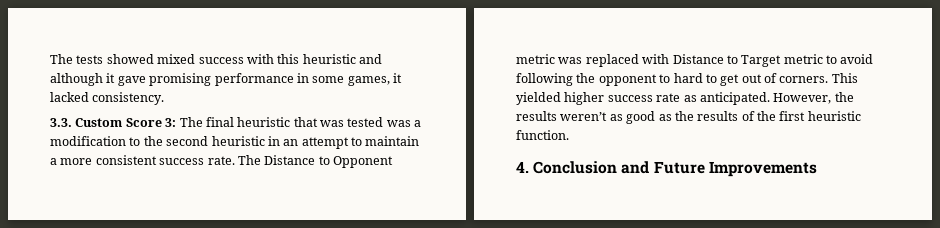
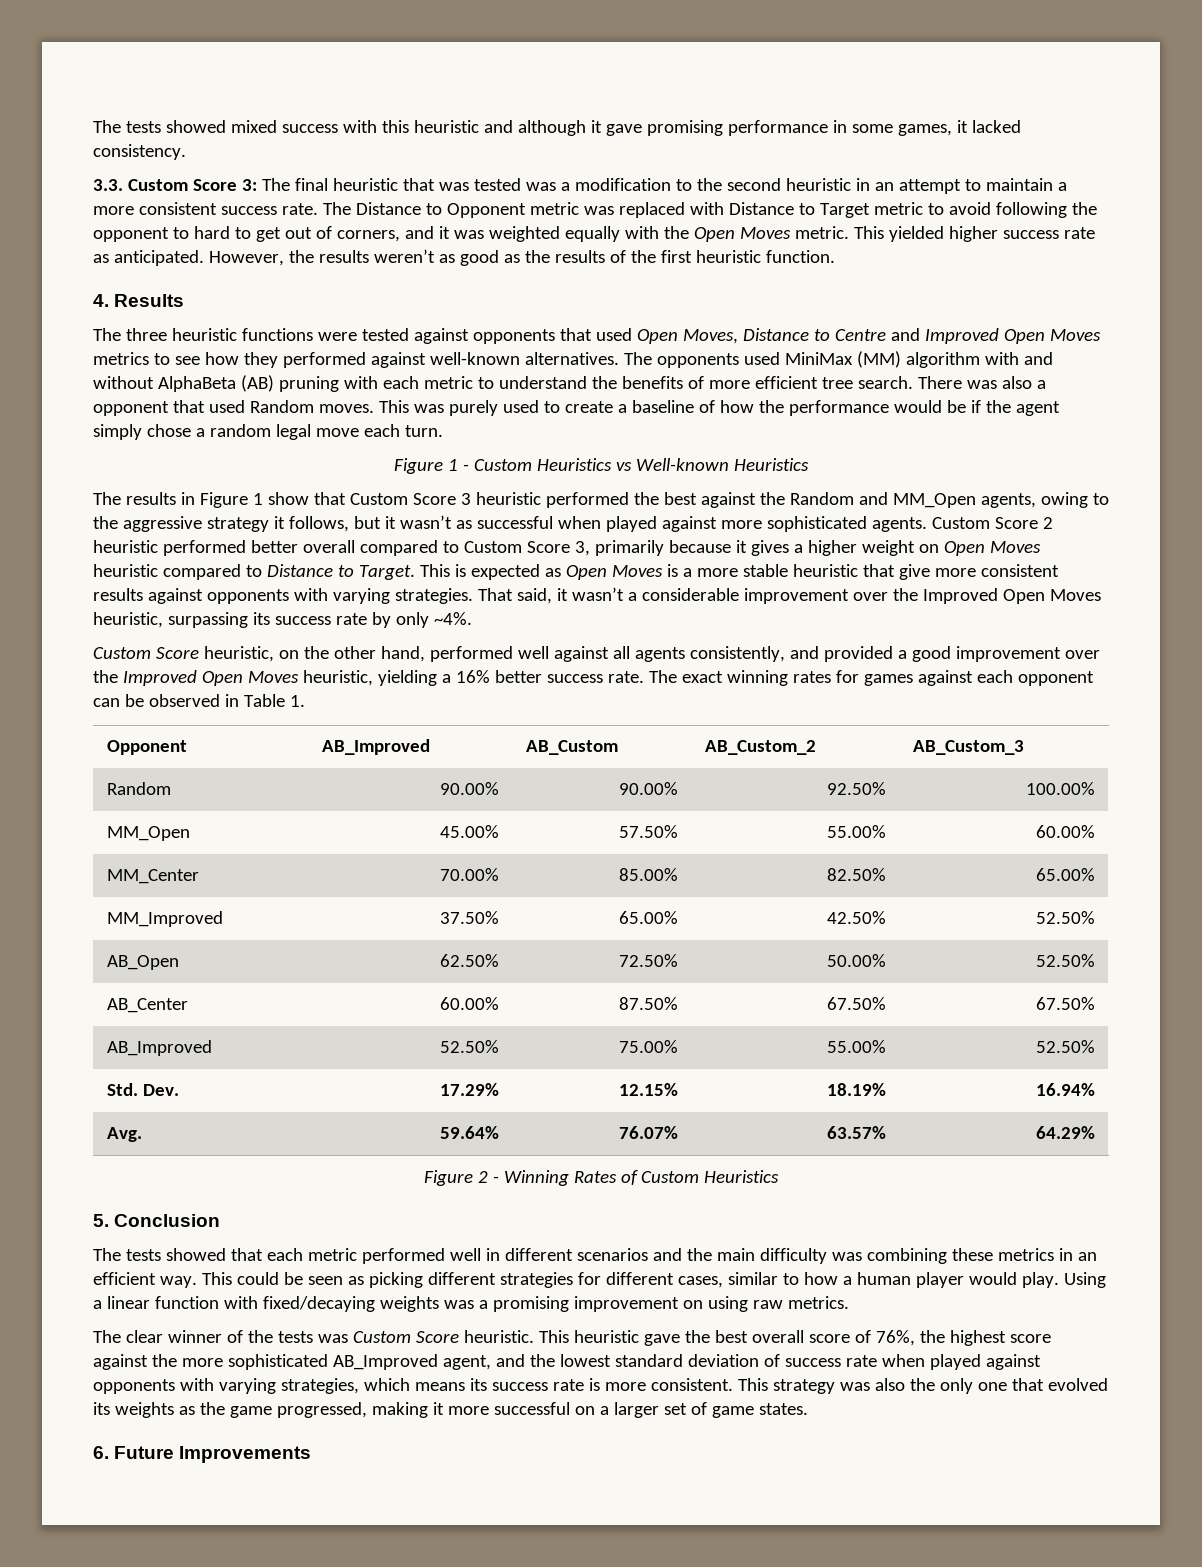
[779,76,829,83] corners. -> [336,226,849,242] corners, and it was weighted equally with the Open Moves metric.
[533,161,650,174] Conclusion and -> [114,294,185,307] [93,328,1101,344] [93,351,1053,368] [93,375,1046,392] [93,400,1060,416] [93,424,443,440] [394,458,809,474] [93,492,1109,508] [93,515,1053,532] [93,540,1041,556] [93,564,1059,580] [93,587,1101,604] [93,612,472,628] [93,646,1100,662] [93,670,1094,686] [93,694,305,707] [106,740,187,755] [321,739,430,755] [525,740,618,755] [704,740,816,755] [912,740,1024,755] [106,782,171,795] [440,782,500,795] [619,782,679,795] [827,782,887,795] [1026,782,1096,795] [106,826,190,841] [440,825,500,838] [619,825,679,838] [827,825,887,838] [1036,825,1096,838] [106,869,199,884] [440,868,500,881] [619,868,679,881] [827,868,887,881] [1036,868,1096,881] [106,911,223,927] [440,911,500,924] [619,911,679,924] [827,911,887,924] [1036,911,1096,924] [106,955,179,970] [440,954,500,967] [619,954,679,967] [827,954,887,967] [1036,954,1096,967] [106,998,188,1013] [440,997,500,1010] [619,997,679,1010] [827,997,887,1010] [1036,997,1096,1010] [106,1040,212,1056] [440,1040,500,1053] [619,1040,679,1053] [827,1040,887,1053] [1036,1040,1096,1053] [106,1083,179,1096] [440,1083,500,1096] [619,1083,679,1096] [827,1083,887,1096] [1036,1083,1096,1096] [106,1127,142,1142] [440,1126,500,1139] [619,1126,679,1139] [827,1126,887,1139] [1036,1126,1096,1139] [423,1170,780,1186] [93,1214,221,1227] [93,1248,1097,1264] [93,1272,1106,1288] [93,1296,849,1312] [93,1330,1051,1346] [93,1354,1041,1370] [93,1378,1108,1394] [93,1402,808,1418] [93,1446,109,1459] Results // The three heuristic functions were tested against opponents that used Open Moves, Distance to Centre and Improved Open Moves metrics to see how they performed against well-known alternatives. The opponents used MiniMax (MM) algorithm with and without AlphaBeta (AB) pruning with each metric to understand the benefits of more efficient tree search. There was also a opponent that used Random moves. This was purely used to create a baseline of how the performance would be if the agent simply chose a random legal move each turn. // Figure 1 - Custom Heuristics vs Well-known Heuristics // The results in Figure 1 show that Custom Score 3 heuristic performed the best against the Random and MM_Open agents, owing to the aggressive strategy it follows, but it wasn’t as successful when played against more sophisticated agents. Custom Score 2 heuristic performed better overall compared to Custom Score 3, primarily because it gives a higher weight on Open Moves heuristic compared to Distance to Target. This is expected as Open Moves is a more stable heuristic that give more consistent results against opponents with varying strategies. That said, it wasn’t a considerable improvement over the Improved Open Moves heuristic, surpassing its success rate by only ~4%. // Custom Score heuristic, on the other hand, performed well against all agents consistently, and provided a good improvement over the Improved Open Moves heuristic, yielding a 16% better success rate. The exact winning rates for games against each opponent can be observed in Table 1. // Opponent | AB_Improved | AB_Custom | AB_Custom_2 | AB_Custom_3 // Random | 90.00% | 90.00% | 92.50% | 100.00% // MM_Open | 45.00% | 57.50% | 55.00% | 60.00% // MM_Center | 70.00% | 85.00% | 82.50% | 65.00% // MM_Improved | 37.50% | 65.00% | 42.50% | 52.50% // AB_Open | 62.50% | 72.50% | 50.00% | 52.50% // AB_Center | 60.00% | 87.50% | 67.50% | 67.50% // AB_Improved | 52.50% | 75.00% | 55.00% | 52.50% // Std. Dev. | 17.29% | 12.15% | 18.19% | 16.94% // Avg. | 59.64% | 76.07% | 63.57% | 64.29% // Figure 2 - Winning Rates of Custom Heuristics // 5. Conclusion // The tests showed that each metric performed well in different scenarios and the main difficulty was combining these metrics in an efficient way. This could be seen as picking different strategies for different cases, similar to how a human player would play. Using a linear function with fixed/decaying weights was a promising improvement on using raw metrics. // The clear winner of the tests was Custom Score heuristic. This heuristic gave the best overall score of 76%, the highest score against the more sophisticated AB_Improved agent, and the lowest standard deviation of success rate when played against opponents with varying strategies, which means its success rate is more consistent. This strategy was also the only one that evolved its weights as the game progressed, making it more successful on a larger set of game states. // 6.

